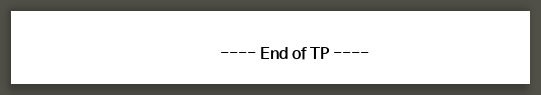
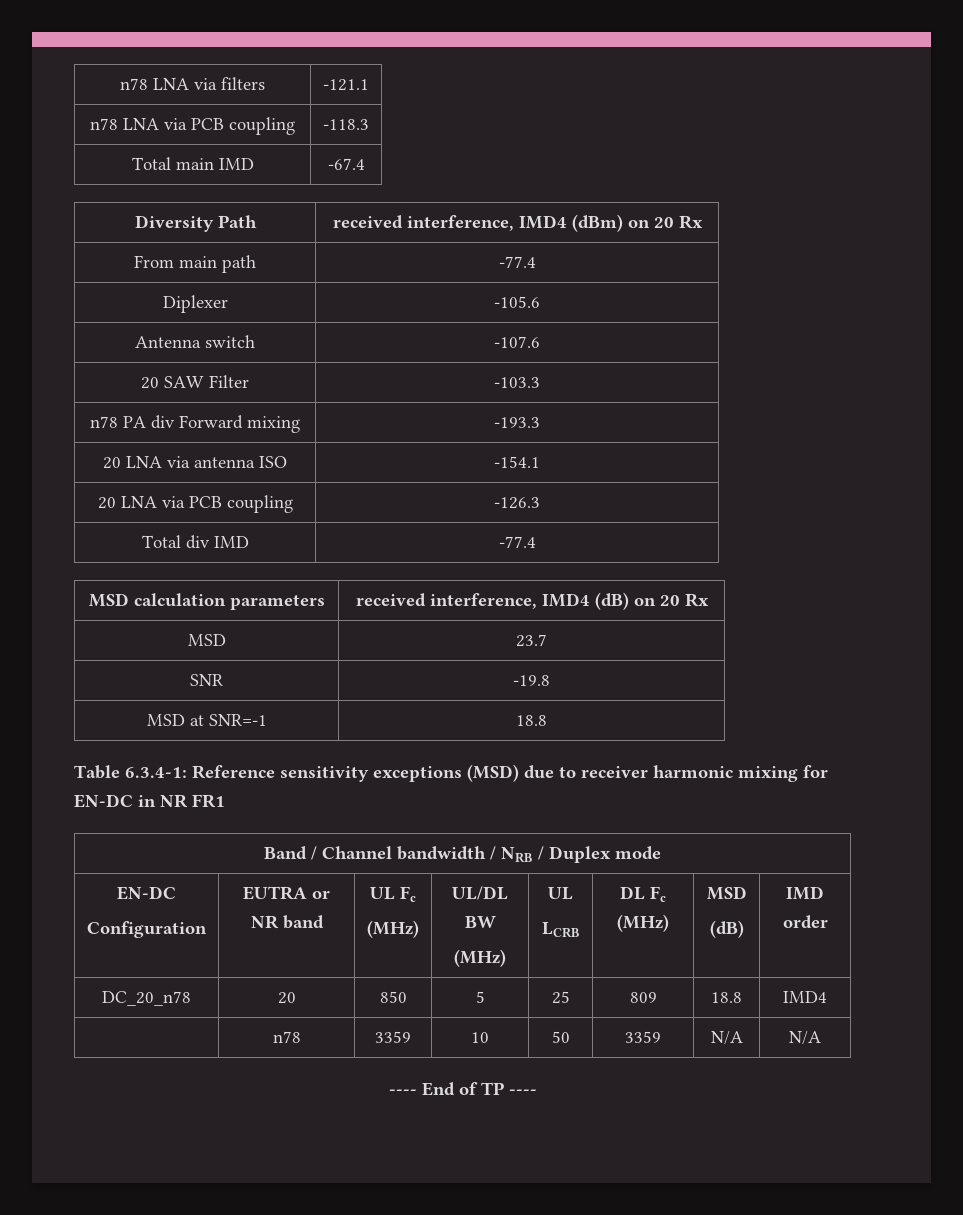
(219, 55) none -> [120,77,265,90] [323,79,369,91] [90,117,295,135] [323,119,369,130] [131,157,254,170] [327,158,365,170] [134,215,257,232] [332,214,703,232] [134,255,256,273] [498,256,536,268] [162,295,228,313] [494,296,540,308] [135,335,255,348] [494,336,540,348] [141,375,249,389] [494,377,540,388] [90,415,300,433] [494,417,540,428] [103,456,287,469] [494,456,540,468] [97,495,293,513] [494,497,540,509] [141,535,249,549] [498,536,536,548] [88,593,325,610] [355,592,709,610] [187,634,226,646] [516,634,547,647] [190,674,223,686] [513,675,550,686] [146,714,267,726] [516,715,547,726] [74,764,828,782] [74,794,225,808] [264,846,661,863] [117,886,176,900] [87,921,207,938] [243,886,330,900] [250,915,324,929] [370,886,416,902] [367,920,419,938] [452,886,508,900] [464,916,496,928] [454,949,506,967] [548,887,573,900] [541,922,580,938] [620,886,666,902] [617,914,669,932] [706,886,747,900] [709,920,744,938] [786,886,824,900] [782,915,828,929] [102,991,191,1006] [277,992,296,1004] [379,991,407,1003] [475,991,485,1003] [551,991,570,1004] [629,992,657,1003] [711,992,742,1003] [783,991,827,1003] [272,1031,301,1043] [375,1031,411,1043] [471,1032,489,1043] [551,1031,570,1043] [625,1031,661,1043] [710,1031,743,1045] [789,1031,821,1045] n78 LNA via filters | -121.1 // n78 LNA via PCB coupling | -118.3 // Total main IMD | -67.4 // Diversity Path | received interference, IMD4 (dBm) on 20 Rx // From main path | -77.4 // Diplexer | -105.6 // Antenna switch | -107.6 // 20 SAW Filter | -103.3 // n78 PA div Forward mixing | -193.3 // 20 LNA via antenna ISO | -154.1 // 20 LNA via PCB coupling | -126.3 // Total div IMD | -77.4 // MSD calculation parameters | received interference, IMD4 (dB) on 20 Rx // MSD | 23.7 // SNR | -19.8 // MSD at SNR=-1 | 18.8 // Table 6.3.4-1: Reference sensitivity exceptions (MSD) due to receiver harmonic mixing for EN-DC in NR FR1 // Band / Channel bandwidth / NRB / Duplex mode // EN-DC // Configuration | EUTRA or NR band | UL Fc // (MHz) | UL/DL BW // (MHz) | UL // LCRB | DL Fc (MHz) | MSD // (dB) | IMD order // DC_20_n78 | 20 | 850 | 5 | 25 | 809 | 18.8 | IMD4 // | n78 | 3359 | 10 | 50 | 3359 | N/A | N/A //

